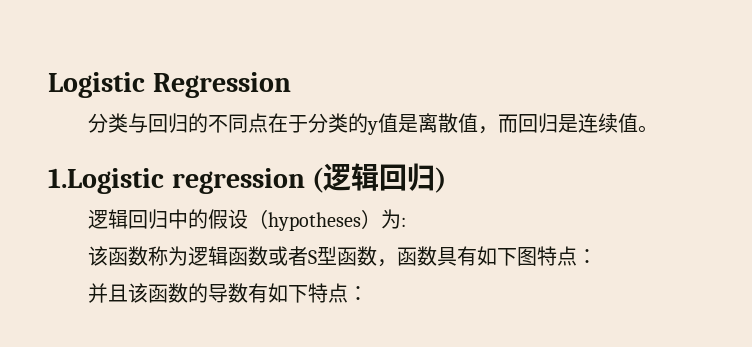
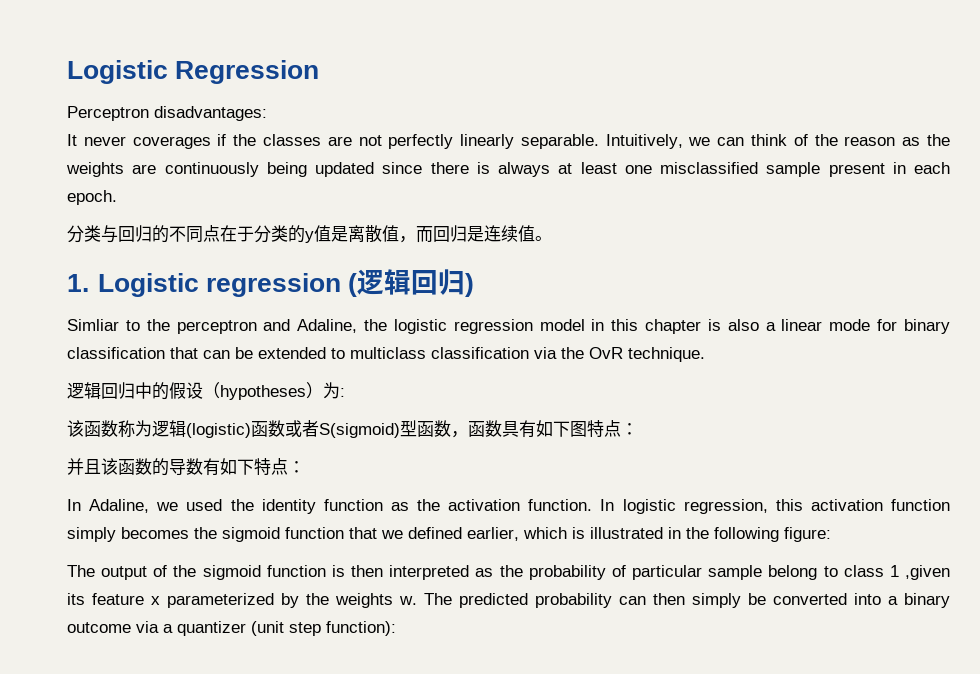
(291, 85) none -> [67,106,267,121] [67,134,950,149] [66,162,950,177] [67,190,117,205] // Perceptron disadvantages: // It never coverages if the classes are not perfectly linearly separable. Intuitively, we can think of the reason as the weights are continuously being updated since there is always at least one misclassified sample present in each epoch.
[48,168,164,194] 1.Logistic -> [67,273,199,297] 1. Logistic
(447, 180) none -> [67,319,951,334] [67,347,705,362] // Simliar to the perceptron and Adaline, the logistic regression model in this chapter is also a linear mode for binary classification that can be extended to multiclass classification via the OvR technique.
(228, 256) none -> [186,423,251,438] (logistic)
[307,250,317,264] S -> [319,423,400,438] S(sigmoid)
(368, 293) none -> [67,499,950,514] [67,527,831,542] [67,565,950,580] [67,593,950,608] [67,621,396,636] // In Adaline, we used the identity function as the activation function. In logistic regression, this activation function simply becomes the sigmoid function that we defined earlier, which is illustrated in the following figure: // The output of the sigmoid function is then interpreted as the probability of particular sample belong to class 1 ,given its feature x parameterized by the weights w. The predicted probability can then simply be converted into a binary outcome via a quantizer (unit step function):

